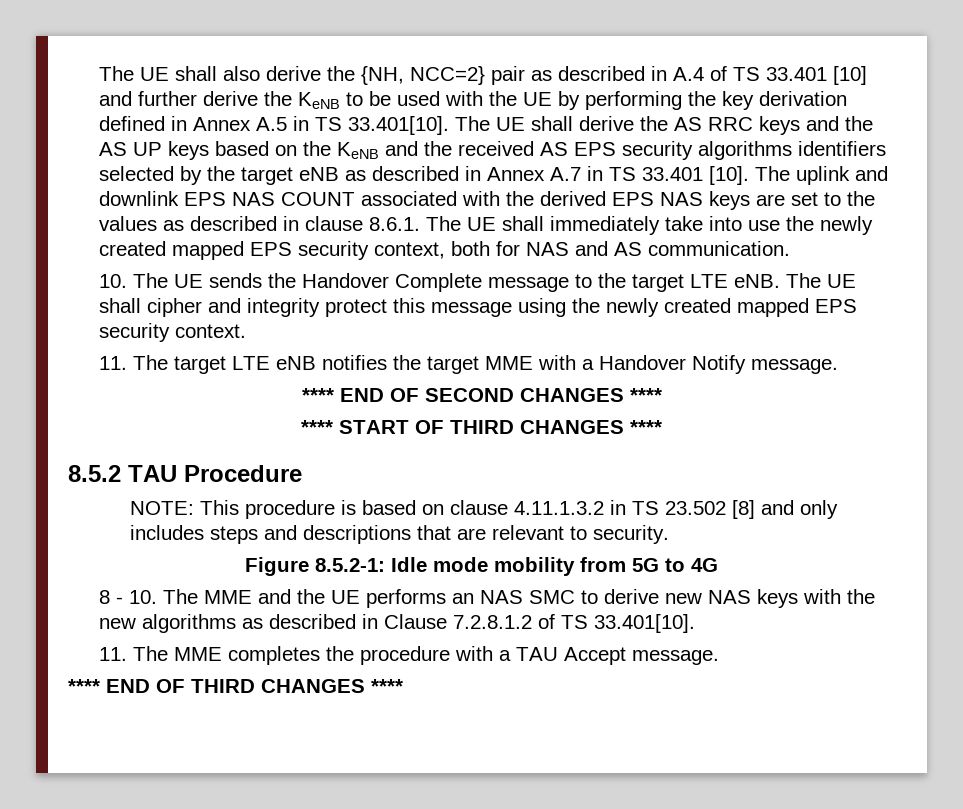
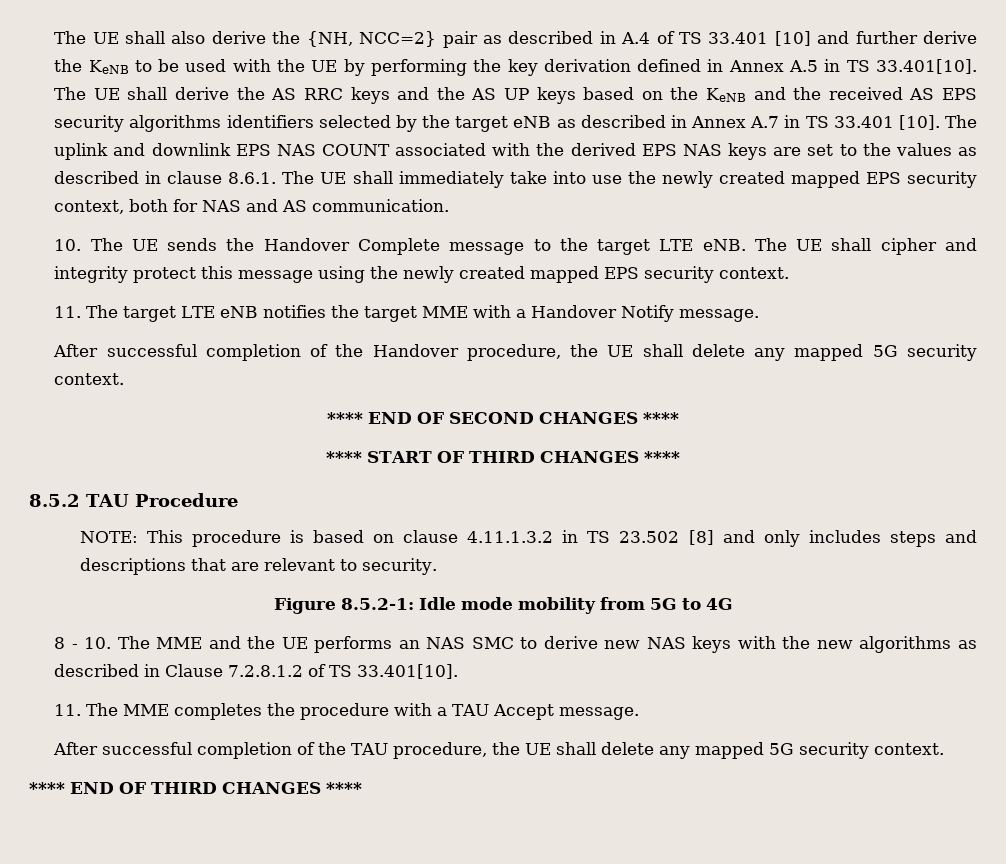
(839, 366) none -> [53,344,978,361] [54,373,125,385] // After successful completion of the Handover procedure, the UE shall delete any mapped 5G security context.
(720, 657) none -> [53,742,945,759] // After successful completion of the TAU procedure, the UE shall delete any mapped 5G security context.

